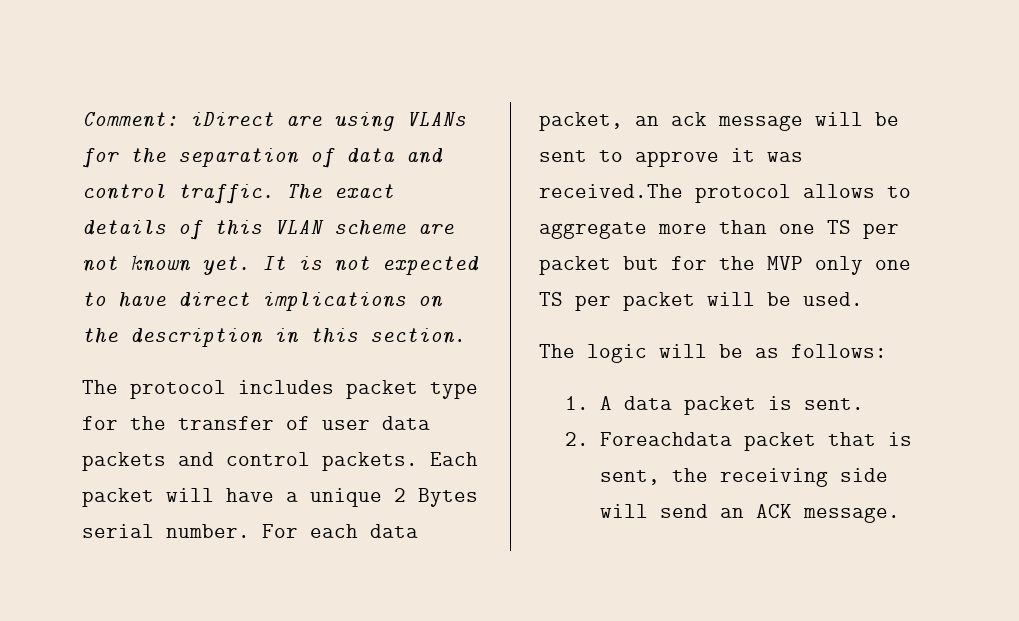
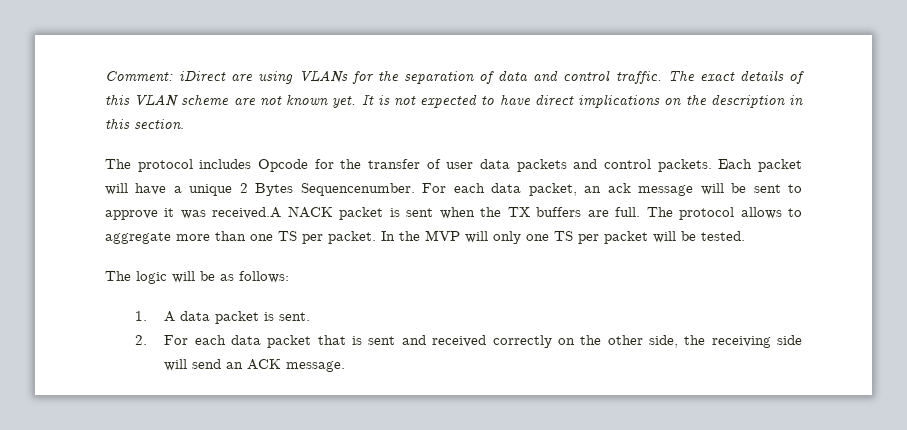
[346,380,478,399] packet type -> [258,159,308,172] Opcode
[82,524,250,538] serial number. -> [300,183,415,196] Sequencenumber.
[539,184,683,198] received.The -> [212,206,673,220] received.A NACK packet is sent when the TX buffers are full. The
[539,256,707,275] packet but for -> [328,231,395,244] packet. In
(803, 263) none -> [465,231,488,243] will
[803,292,863,306] used. -> [701,231,745,241] tested.
[600,432,913,451] [600,470,661,485] Foreachdata packet that is sent, -> [164,335,678,348] For each data packet that is sent and received correctly on the other side,

